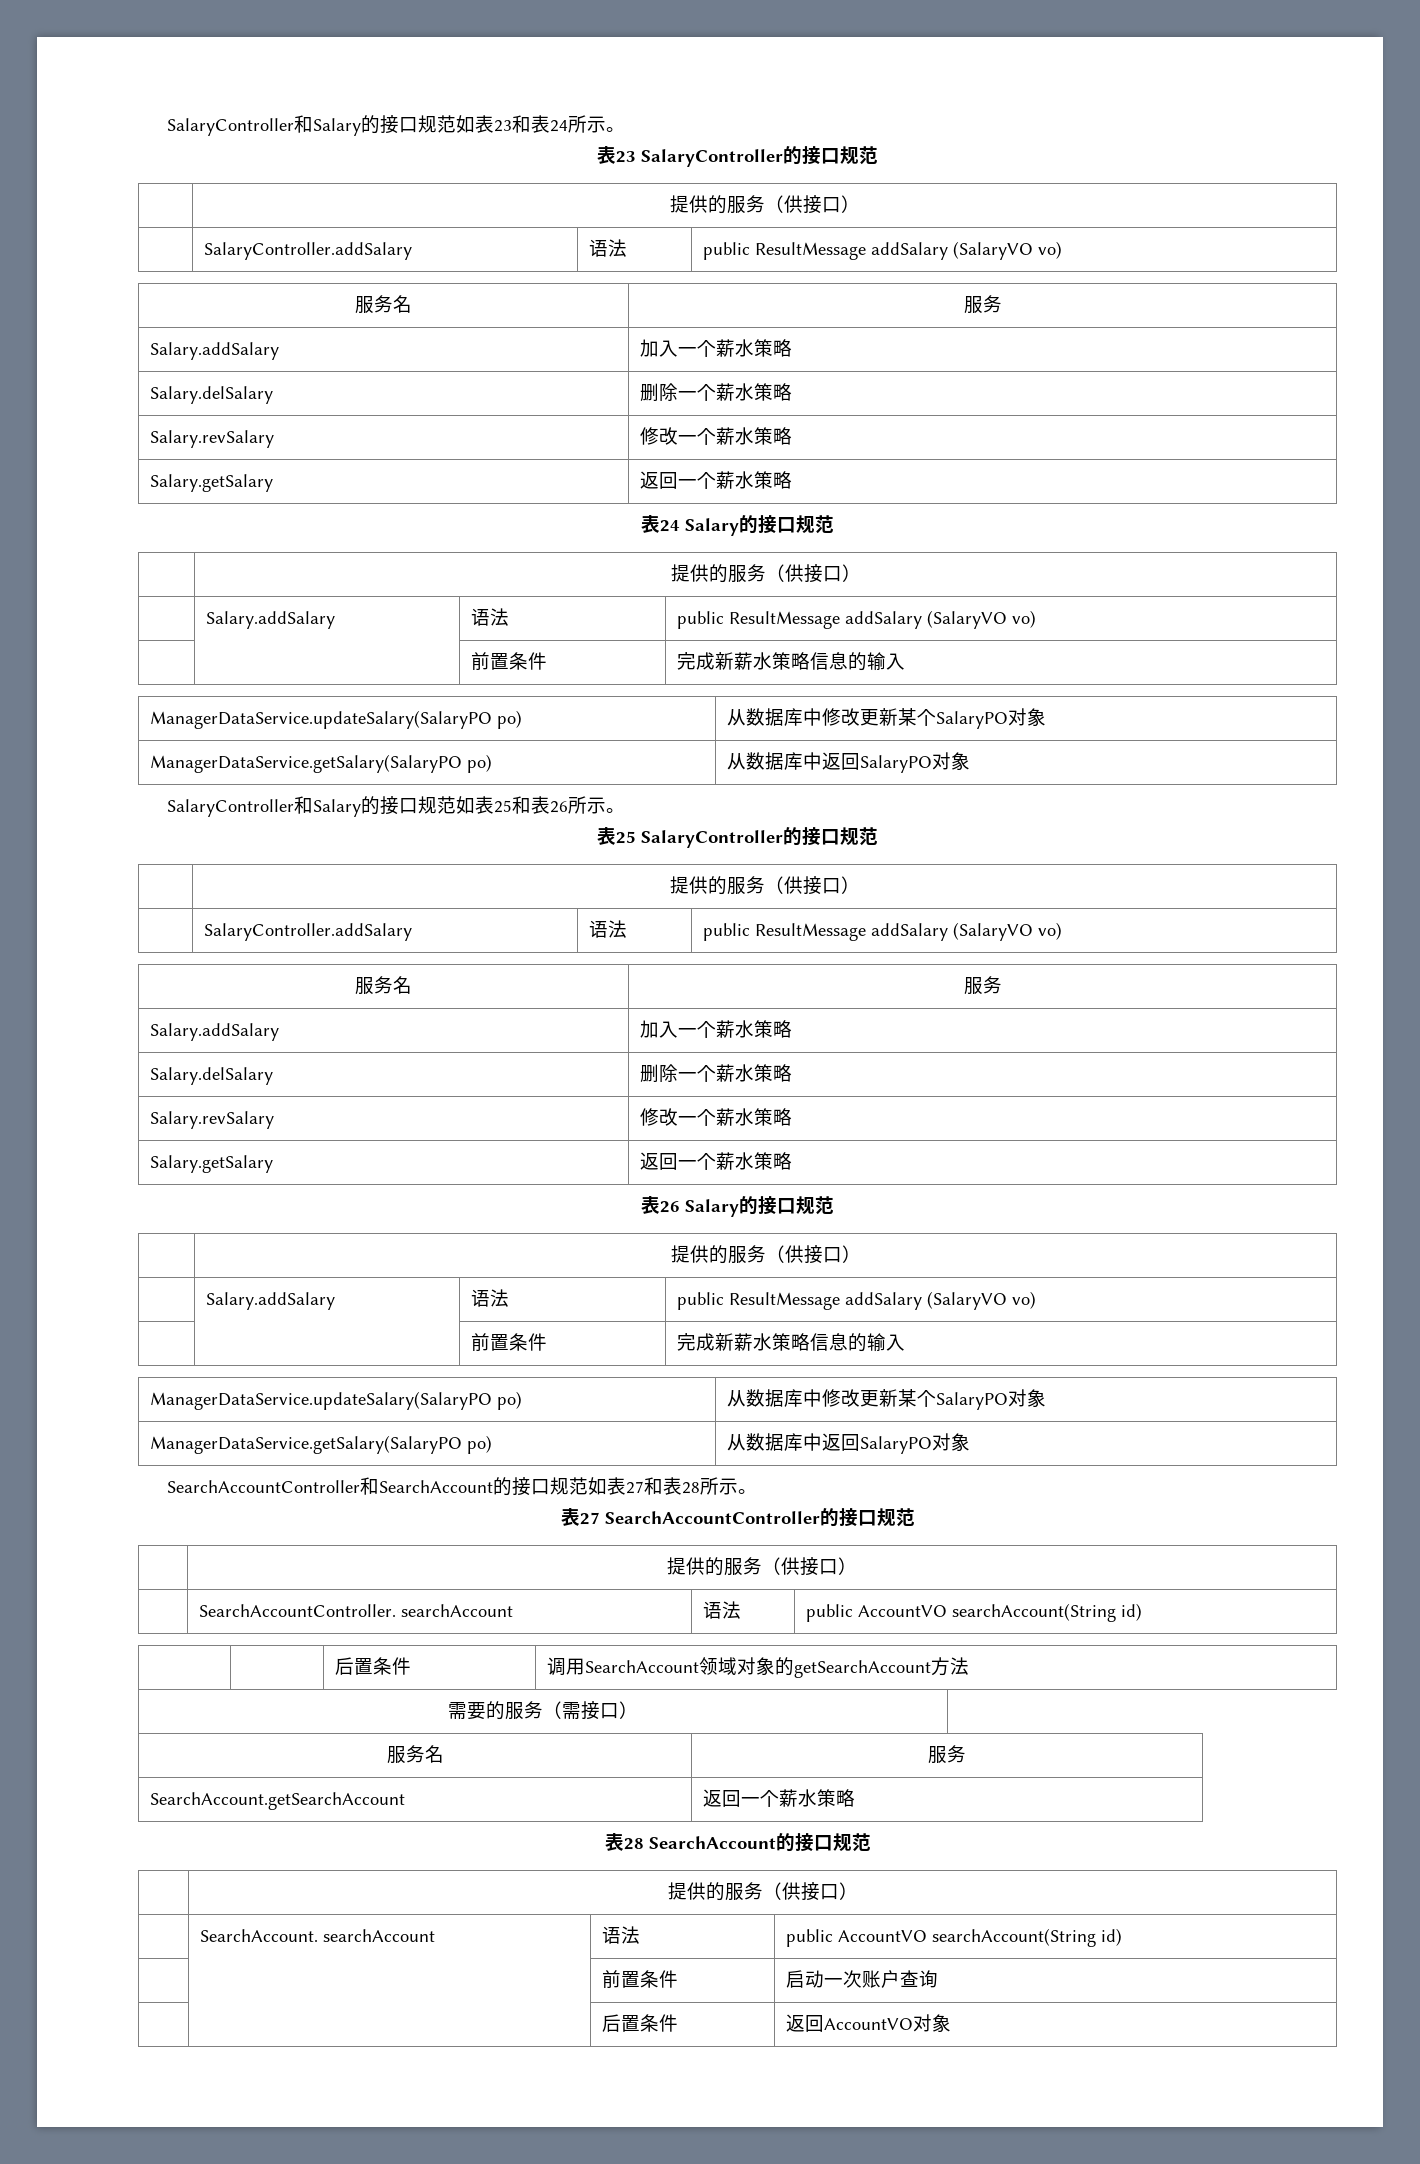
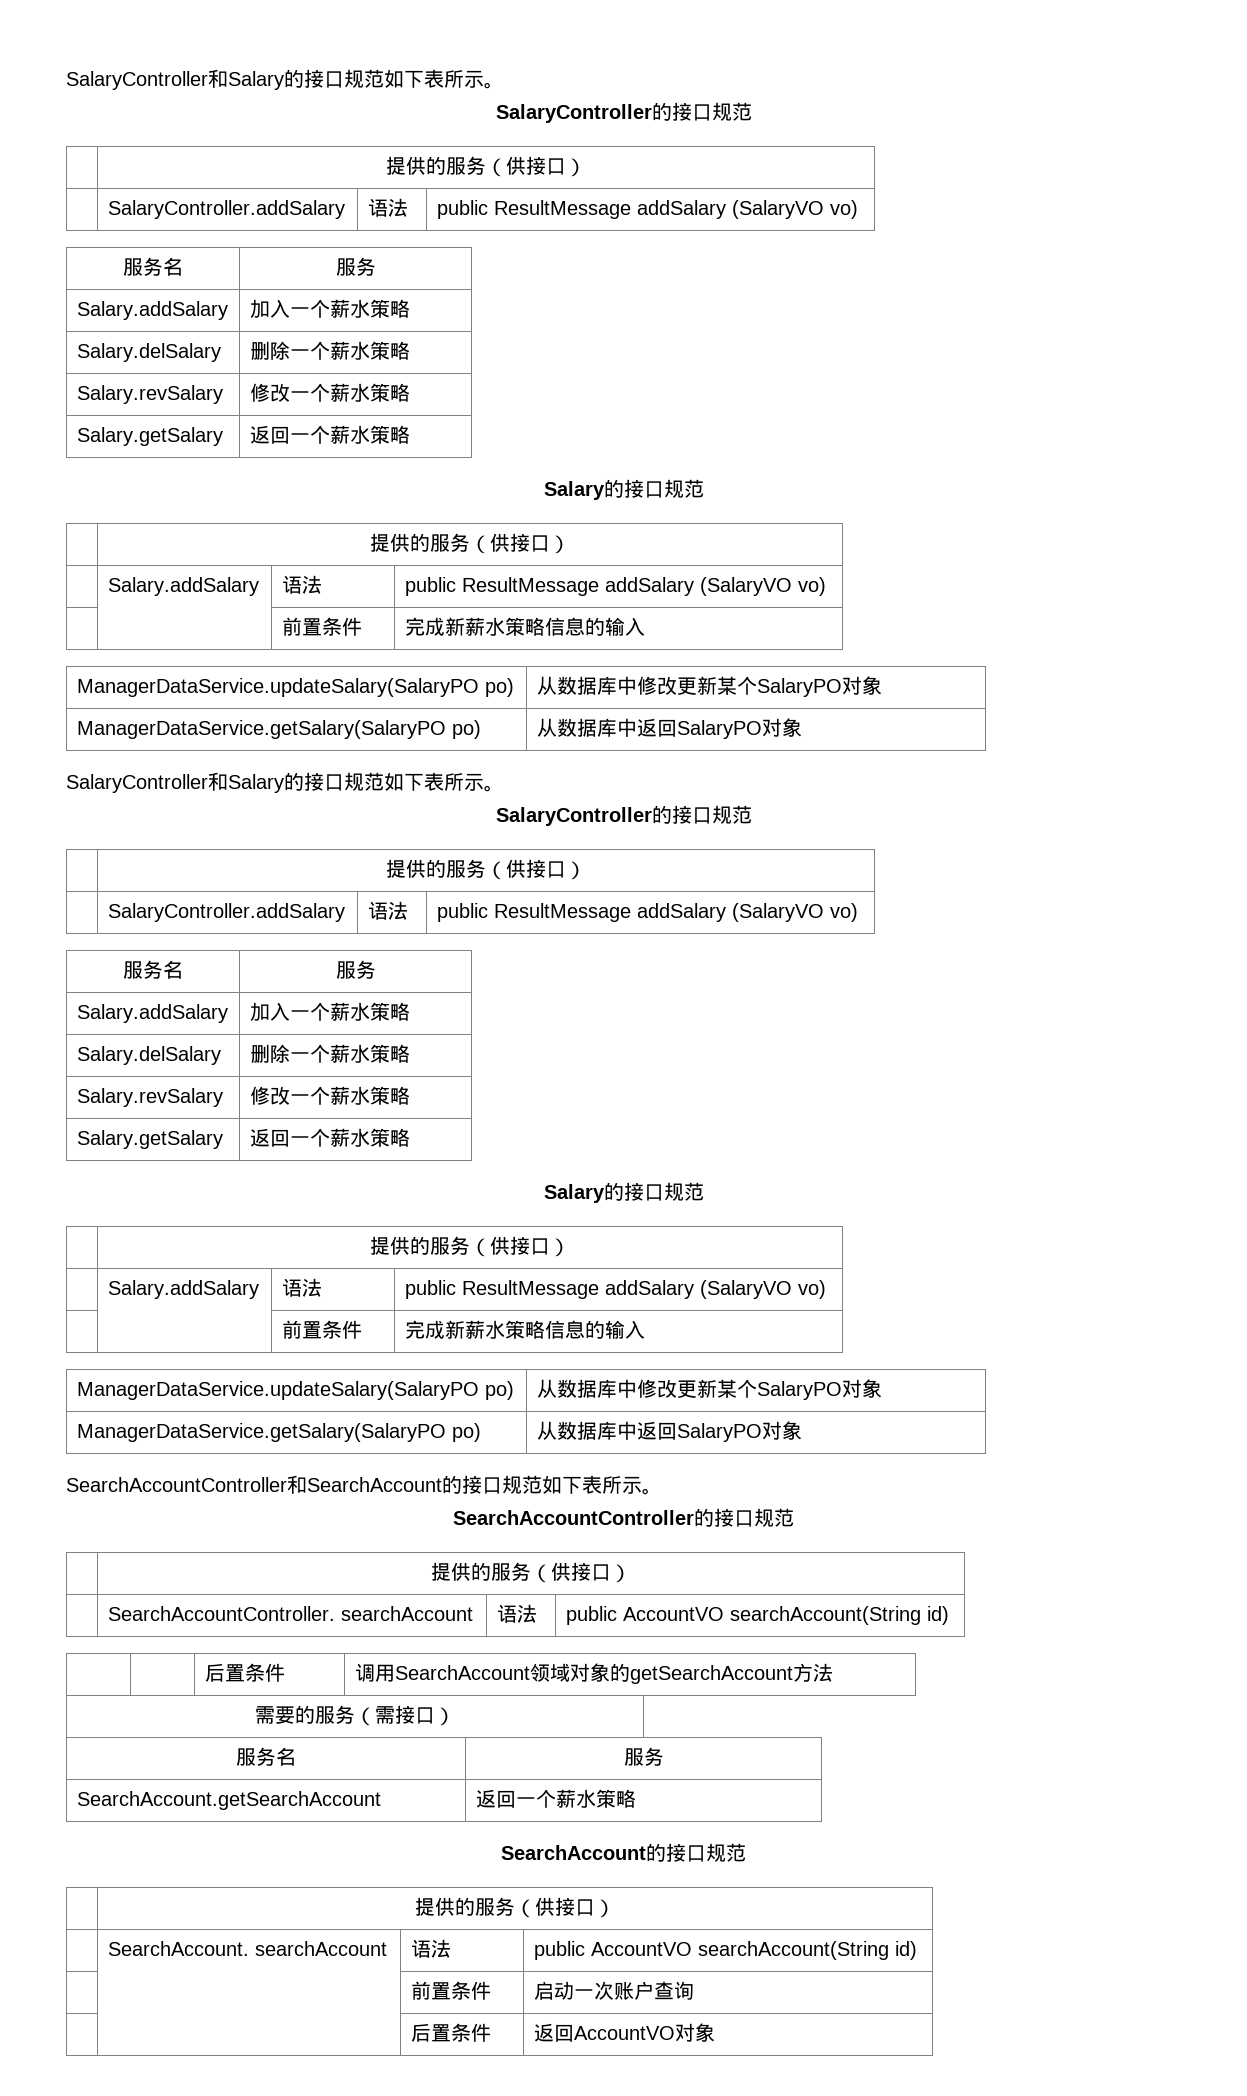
[166,115,625,136] [597,146,636,164] SalaryController和Salary的接口规范如表23和表24所示。 // 表23 -> [66,69,504,90] SalaryController和Salary的接口规范如下表所示。 //
[641,515,680,533] 表24 -> (410, 434) none
[474,796,625,814] [597,827,636,845] 表25和表26所示。 // 表25 -> [404,772,504,792] 下表所示。 //
[641,1196,680,1214] 表26 -> (410, 1137) none
[606,1477,757,1495] [560,1508,600,1526] 表27和表28所示。 // 表27 -> [562,1475,662,1495] 下表所示。 //
[604,1833,644,1851] 表28 -> (636, 1798) none

